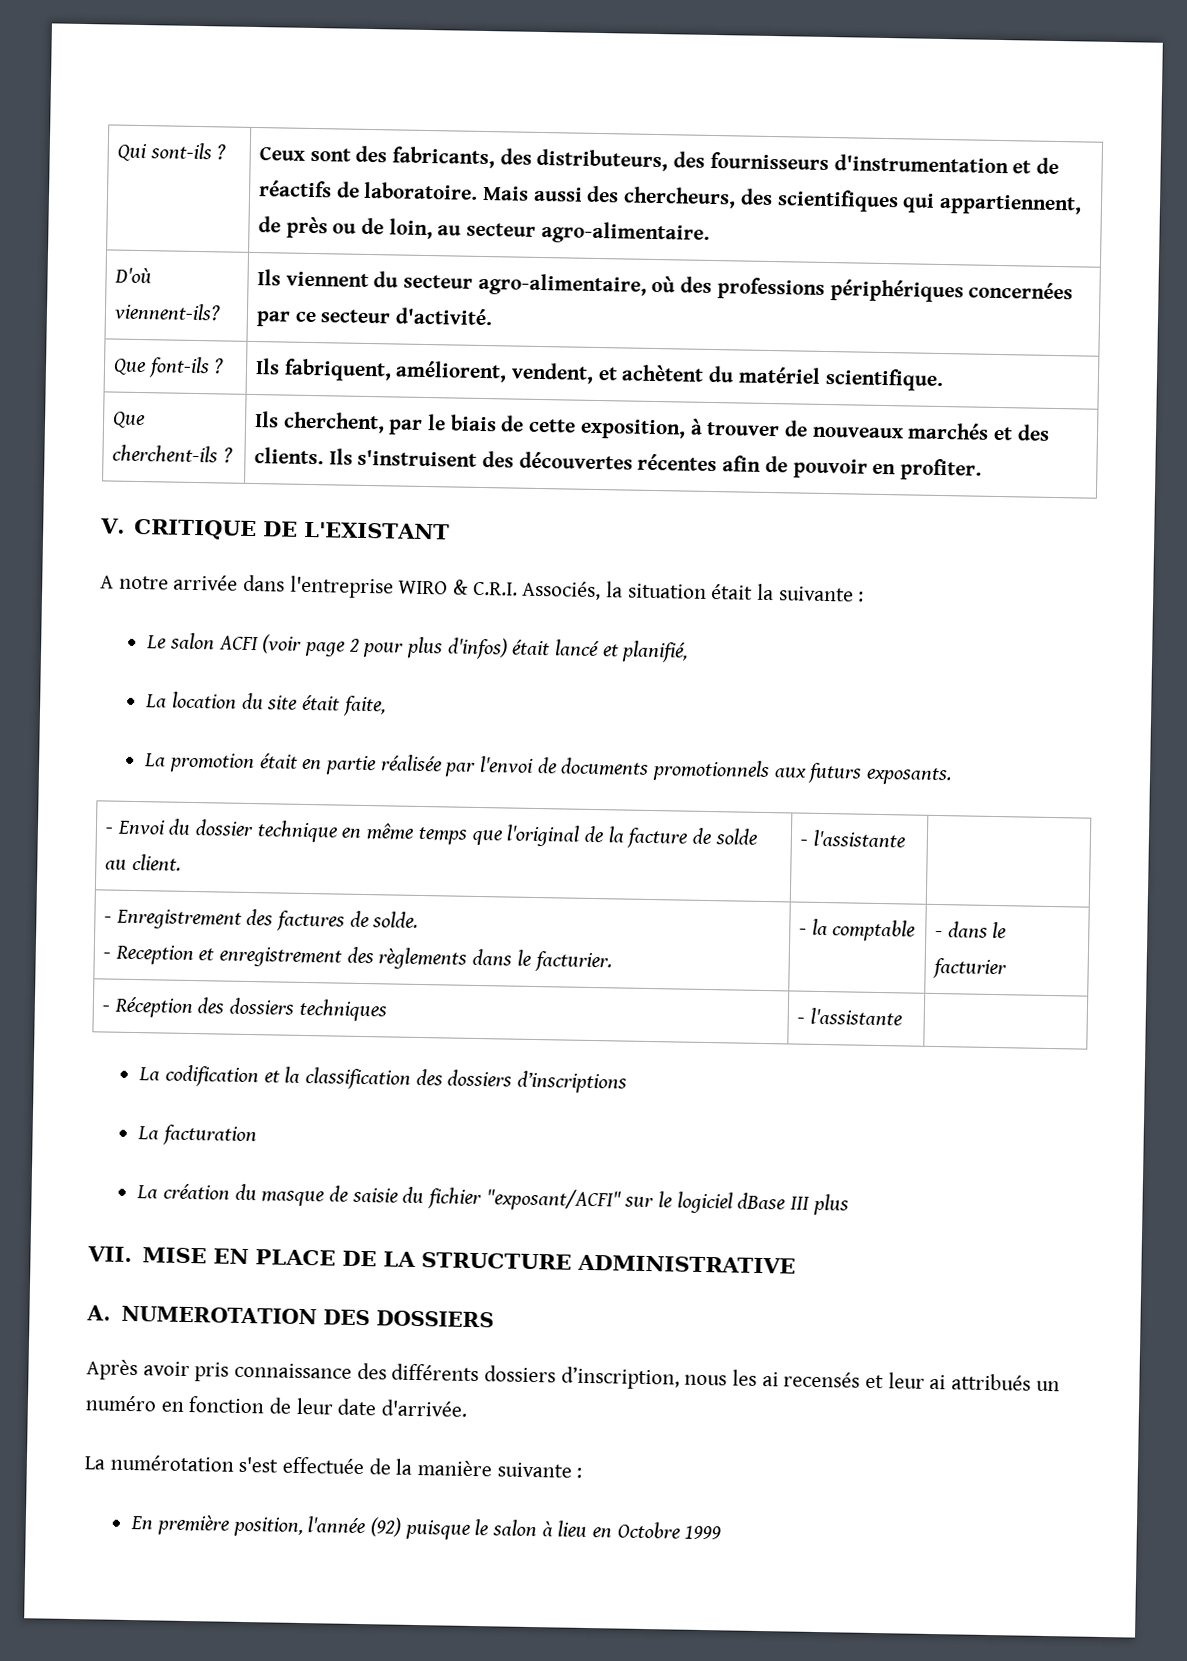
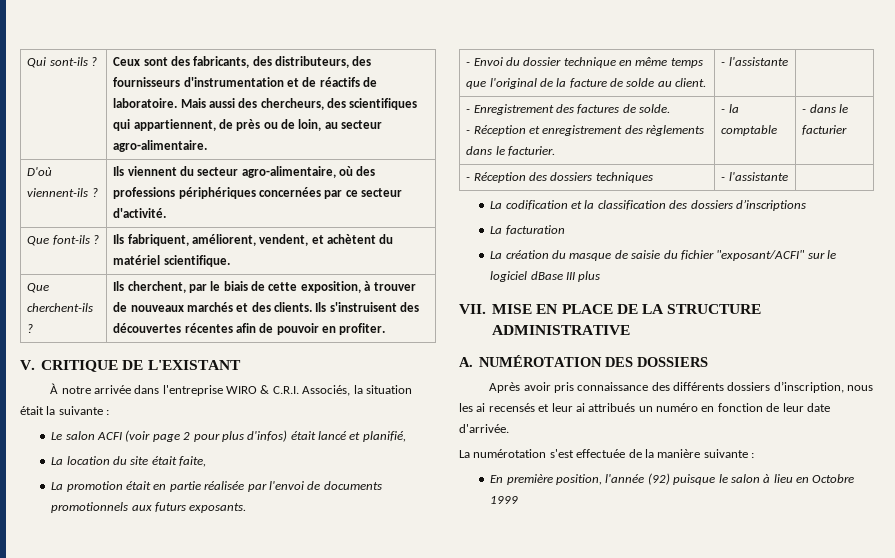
[114,302,222,321] viennent-ils? -> [27,188,98,197] viennent-ils ?
[100,575,114,589] A -> [50,383,59,394] À
[114,944,194,966] Reception -> [473,125,526,136] Réception
[120,1305,318,1325] NUMEROTATION -> [479,355,603,367] NUMÉROTATION

